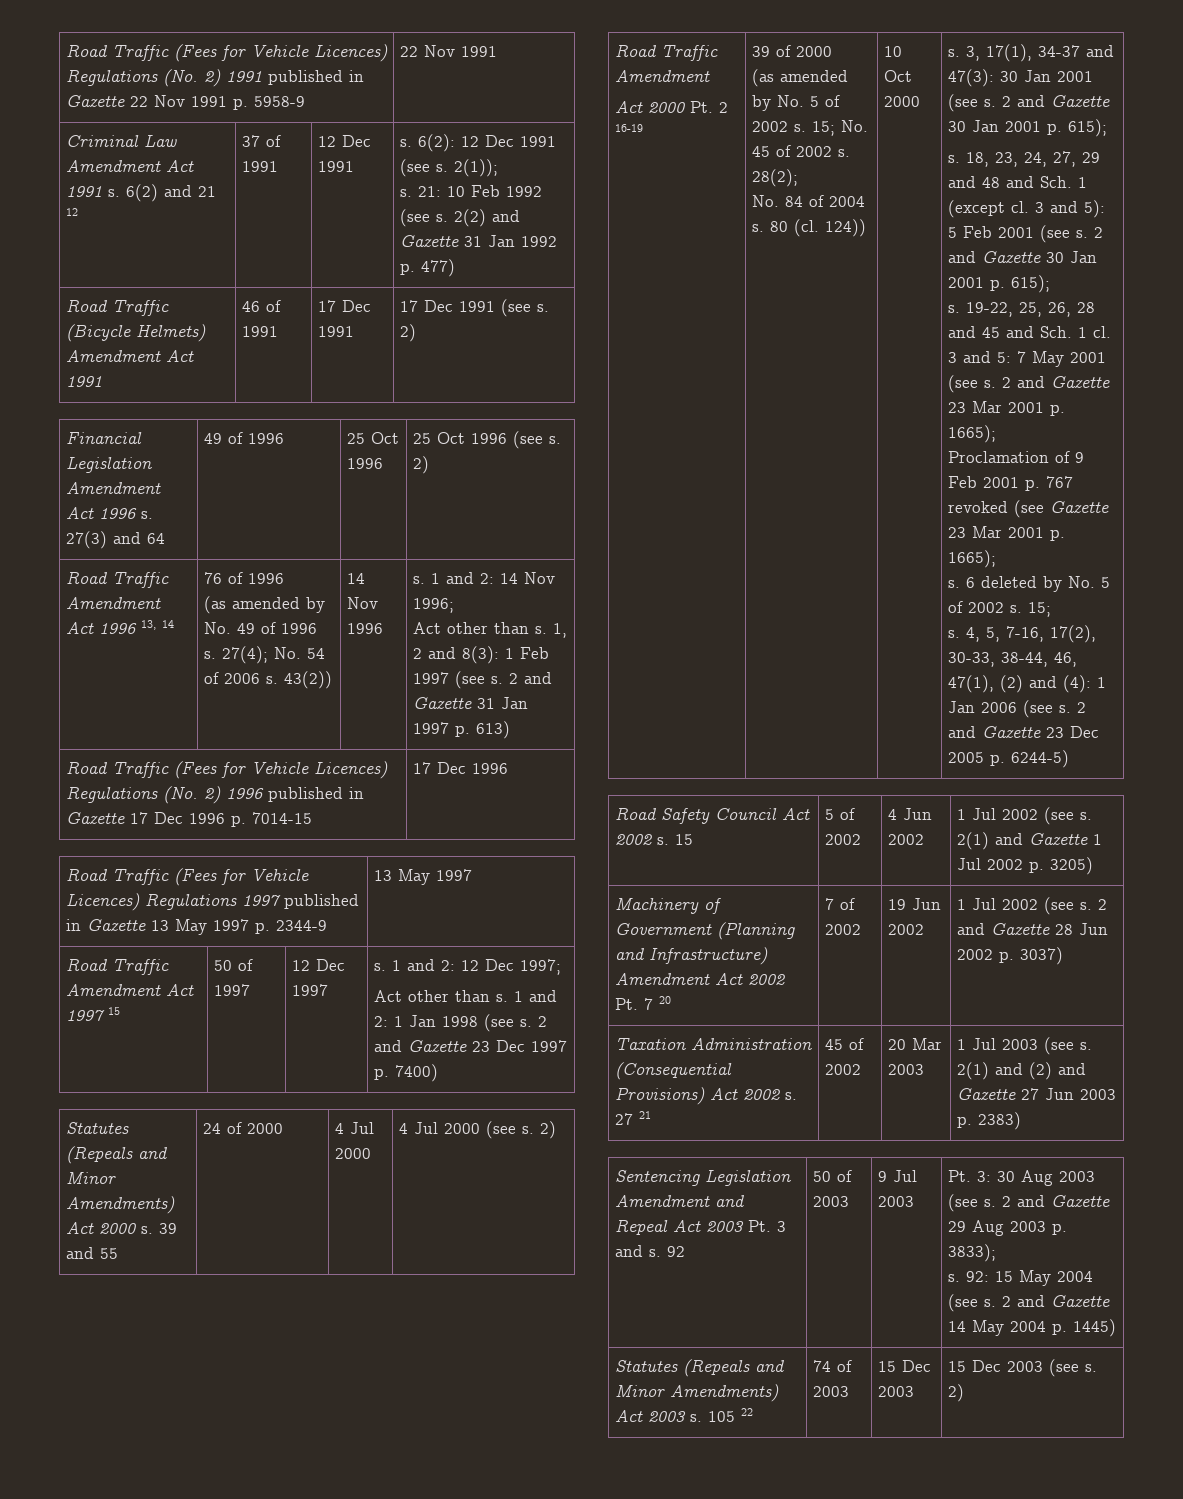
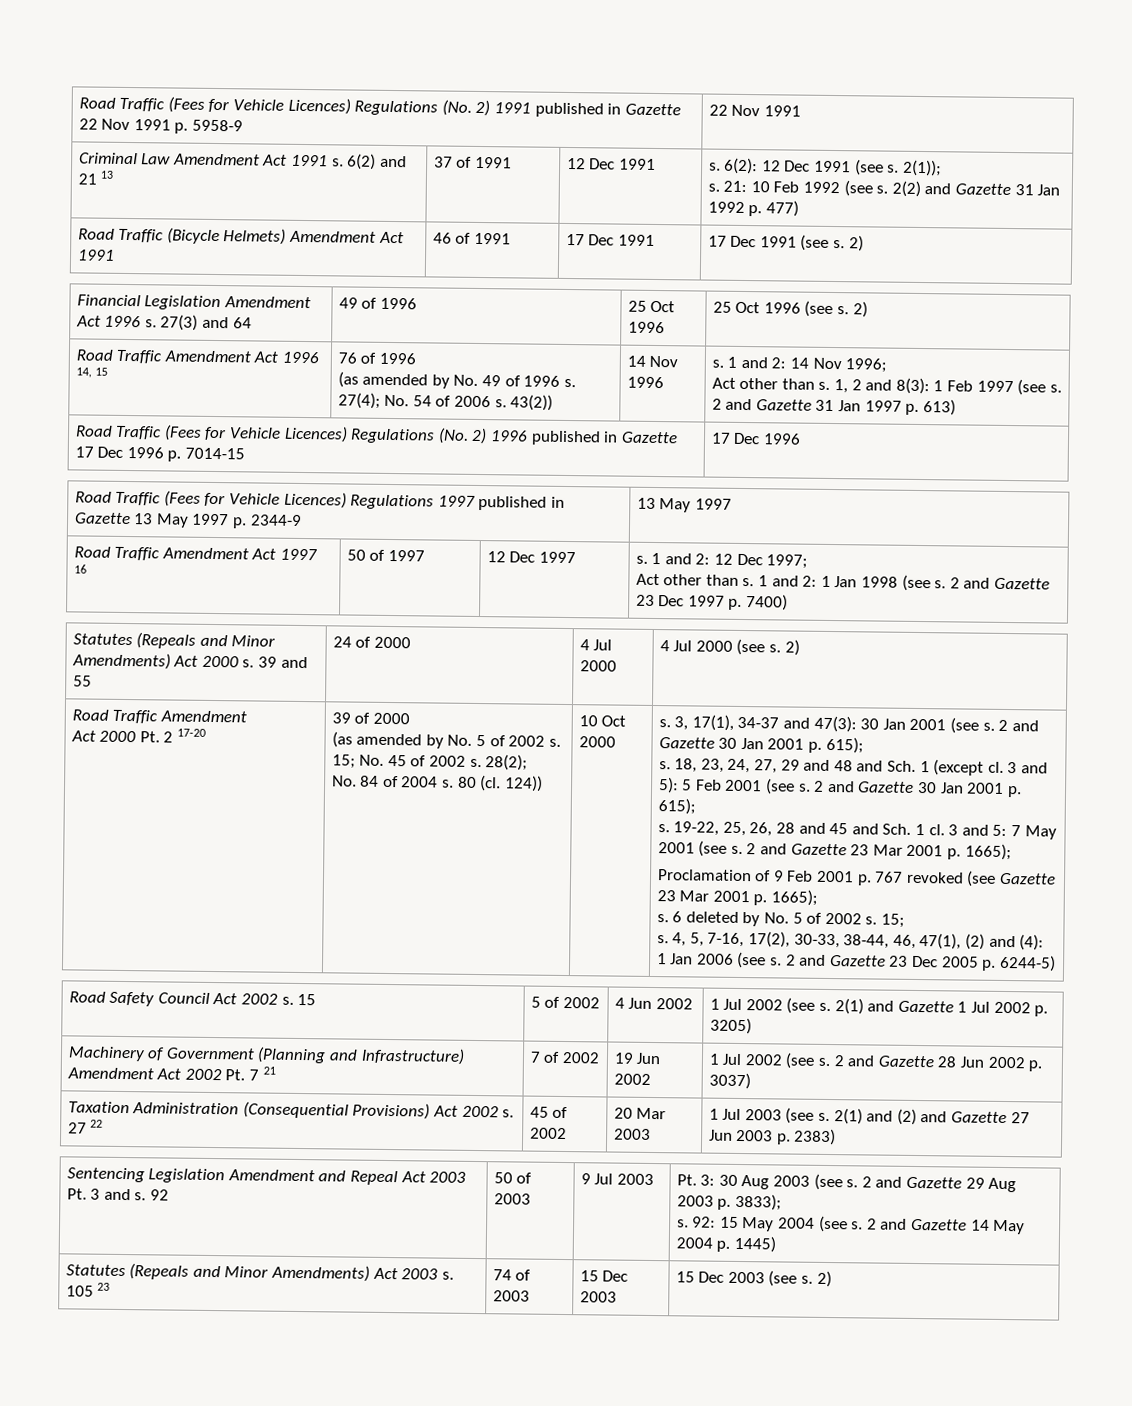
[65,208,78,216] 12 -> [100,170,115,179] 13
[140,620,174,630] 13, 14 -> [75,367,109,378] 14, 15
[107,1007,120,1015] 15 -> [73,564,87,574] 16
[614,124,643,132] 16-19 -> [177,728,207,737] 17-20
[658,996,671,1004] 20 -> [262,1066,276,1075] 21
[638,1111,651,1119] 21 -> [90,1119,104,1128] 22
[740,1408,753,1416] 22 -> [97,1282,111,1291] 23

